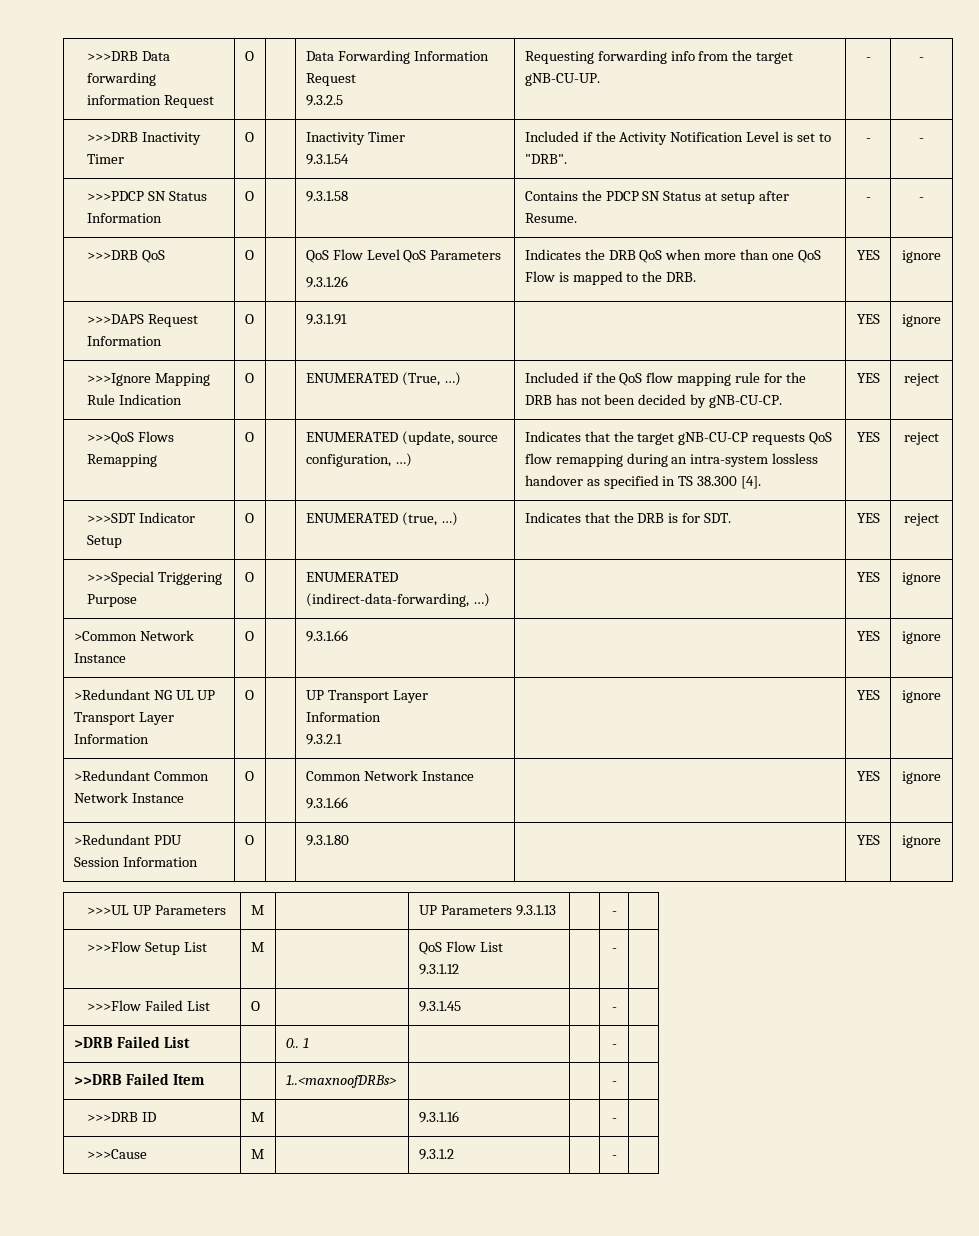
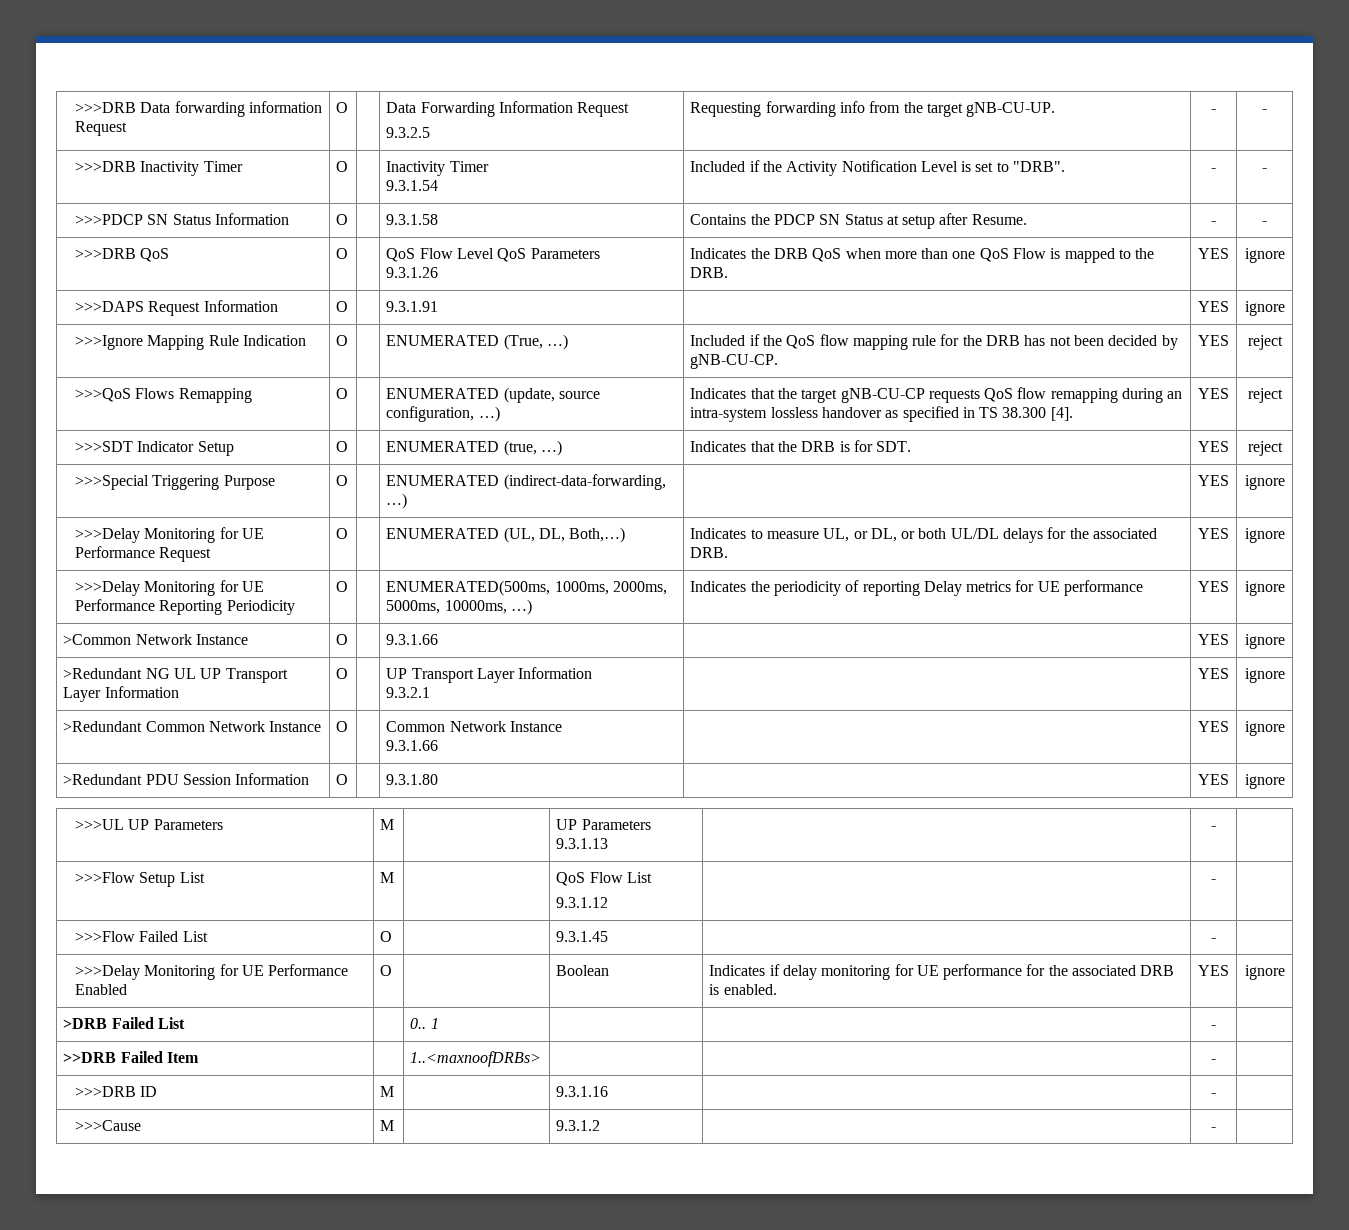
(941, 578) none -> [74,527,264,543] [74,546,212,562] [336,528,349,539] [386,527,626,543] [690,527,1158,543] [690,547,729,558] [1198,528,1229,539] [1244,528,1285,543] [74,580,264,596] [74,599,295,615] [336,581,349,592] [386,580,667,596] [386,599,532,615] [690,580,1144,596] [1198,581,1229,592] [1244,581,1285,596] // >>>Delay Monitoring for UE Performance Request | O | | ENUMERATED (UL, DL, Both,…) | Indicates to measure UL, or DL, or both UL/DL delays for the associated DRB. | YES | ignore // >>>Delay Monitoring for UE Performance Reporting Periodicity | O | | ENUMERATED(500ms, 1000ms, 2000ms, 5000ms, 10000ms, …) | Indicates the periodicity of reporting Delay metrics for UE performance | YES | ignore
(617, 1009) none -> [74,964,349,980] [74,984,127,995] [380,965,393,976] [556,965,610,976] [709,964,1175,980] [709,984,777,995] [1198,965,1229,976] [1244,965,1285,980] // >>>Delay Monitoring for UE Performance Enabled | O | | Boolean | Indicates if delay monitoring for UE performance for the associated DRB is enabled. | YES | ignore

